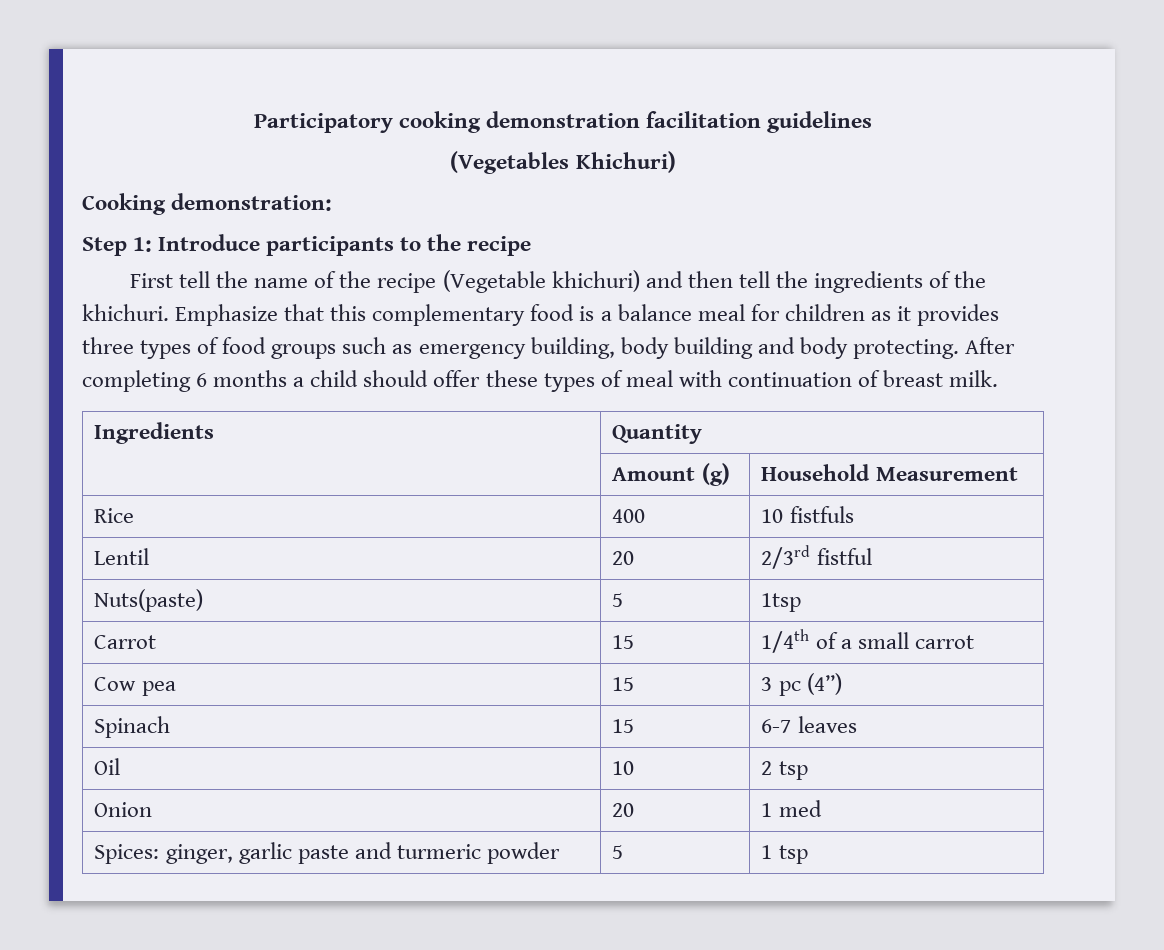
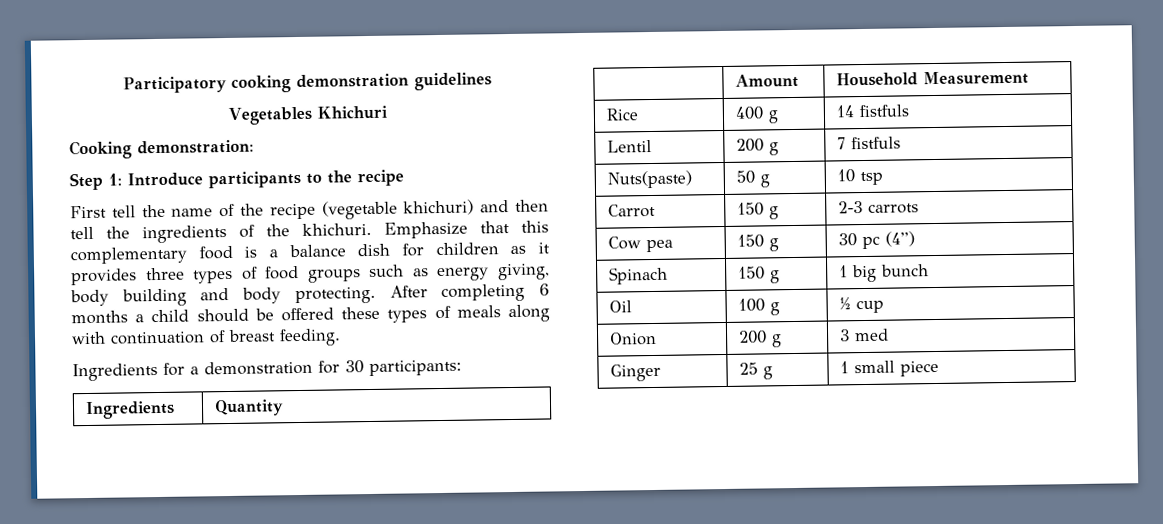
[646,111,762,128] facilitation -> (409, 81) none
[450,151,676,174] (Vegetables Khichuri) -> [228,105,388,125] Vegetables Khichuri
[442,270,546,293] (Vegetable -> [321,200,398,220] (vegetable
[697,304,745,321] meal -> [357,243,391,257] dish
[418,337,615,359] emergency building, -> [437,263,550,282] energy giving,
[433,370,481,387] offer -> [254,307,334,322] be offered
[625,370,673,387] meal -> [456,304,550,323] meals along
[949,370,999,387] milk. -> [279,328,341,347] [72,359,462,382] feeding. // Ingredients for a demonstration for 30 participants:
[701,463,730,486] (g) -> (799, 80) none
[761,509,784,523] | 10 -> [767,110,779,124] [835,105,854,118] g | 14
[612,551,635,565] [761,545,872,569] [94,589,204,612] [612,593,624,607] [761,593,802,612] [94,635,157,649] [612,635,635,649] [761,629,974,653] 20 | 2/3rd fistful // Nuts(paste) | 5 | 1tsp // Carrot | 15 | 1/4th of a small carrot -> [735,138,779,156] [836,136,901,150] [606,170,692,189] [735,170,770,188] [836,169,883,186] [607,203,656,218] [736,202,779,220] [837,201,919,214] 200 g | 7 fistfuls // Nuts(paste) | 50 g | 10 tsp // Carrot | 150 g | 2-3 carrots
[612,677,635,691] [761,677,773,691] 15 | 3 -> [736,234,779,252] [837,233,857,247] 150 g | 30
[612,719,635,733] [761,716,857,733] [94,758,121,775] [612,761,635,775] [761,761,808,780] [94,802,153,817] [612,803,635,817] [761,800,822,817] [94,842,560,864] [612,845,624,859] [761,845,808,864] 15 | 6-7 leaves // Oil | 10 | 2 tsp // Onion | 20 | 1 med // Spices: ginger, garlic paste and turmeric powder | 5 | 1 tsp -> [737,266,780,284] [838,264,929,283] [608,300,632,313] [737,298,780,316] [838,297,884,314] [609,331,657,346] [737,330,782,348] [838,328,889,342] [609,363,661,382] [738,362,773,380] [839,360,939,377] 150 g | 1 big bunch // Oil | 100 g | ½ cup // Onion | 200 g | 3 med // Ginger | 25 g | 1 small piece

